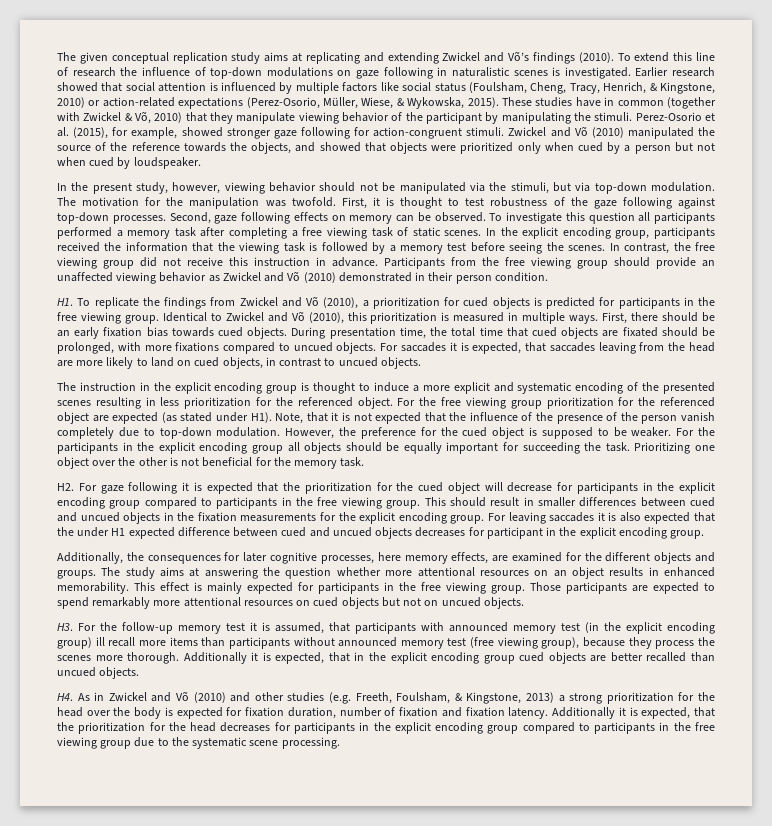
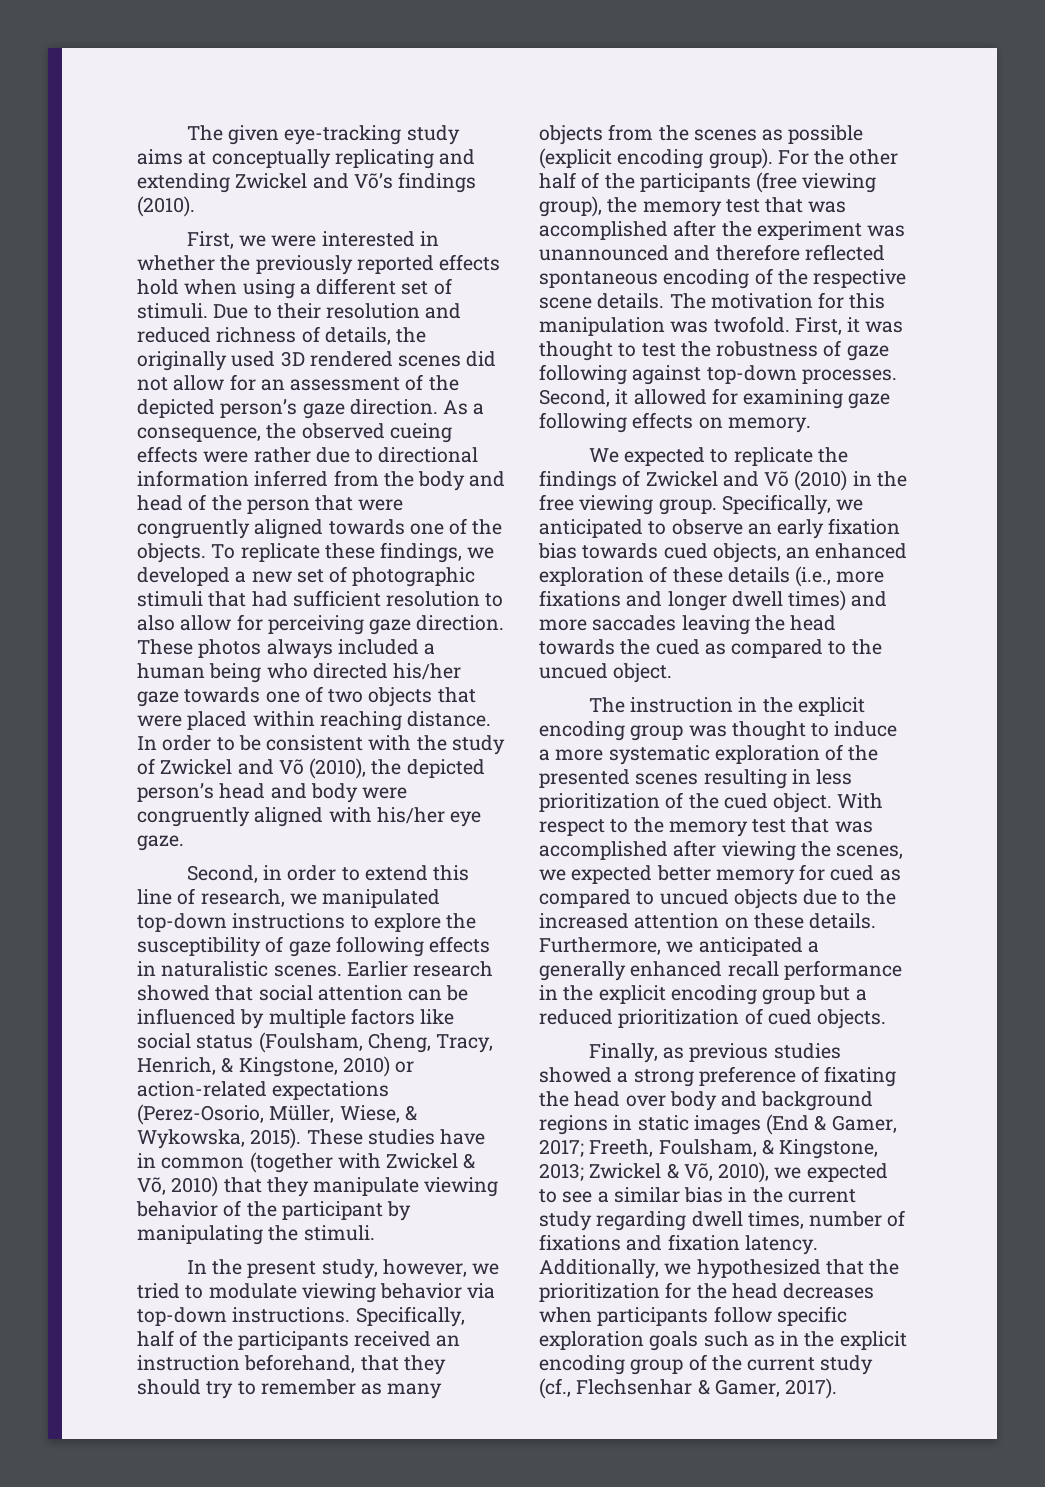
[111,52,302,64] conceptual replication study aims at -> [284,125,460,145] [137,149,331,169] eye-tracking study aims at conceptually
[617,52,716,62] [57,67,433,79] To extend this line of research the influence of top-down modulations on gaze following -> [186,231,439,249] [137,254,501,275] [137,278,452,299] [137,303,462,319] [137,326,427,345] [137,351,497,371] [137,374,459,391] [137,399,485,419] [137,423,452,443] [137,446,479,463] [137,470,506,491] [137,494,404,514] [137,518,503,539] [137,542,495,563] [137,566,476,587] [137,590,504,607] [137,614,505,635] [137,639,436,659] [137,663,462,683] [137,686,476,707] [137,711,492,731] [137,735,505,755] [137,758,485,779] [137,783,408,803] [137,807,482,827] [137,835,184,851] [186,865,470,883] [137,888,441,908] [137,913,477,932] [137,936,491,957] // First, we were interested in whether the previously reported effects hold when using a different set of stimuli. Due to their resolution and reduced richness of details, the originally used 3D rendered scenes did not allow for an assessment of the depicted person’s gaze direction. As a consequence, the observed cueing effects were rather due to directional information inferred from the body and head of the person that were congruently aligned towards one of the objects. To replicate these findings, we developed a new set of photographic stimuli that had sufficient resolution to also allow for perceiving gaze direction. These photos always included a human being who directed his/her gaze towards one of two objects that were placed within reaching distance. In order to be consistent with the study of Zwickel and Võ (2010), the depicted person’s head and body were congruently aligned with his/her eye gaze. // Second, in order to extend this line of research, we manipulated top-down instructions to explore the susceptibility of gaze following effects
[513,67,631,79] scenes is investigated. -> [273,965,342,977] scenes.
[209,82,218,91] is -> [408,985,469,1001] can be
[635,112,715,121] [57,126,715,139] [57,142,716,154] [57,157,201,169] Perez-Osorio et al. (2015), for example, showed stronger gaze following for action-congruent stimuli. Zwickel and Võ (2010) manipulated the source of the reference towards the objects, and showed that objects were prioritized only when cued by a person but not when cued by loudspeaker. -> (375, 1233) none
[224,182,716,194] viewing behavior should not be manipulated via the stimuli, but via top-down modulation. -> [472,1263,500,1275] [137,1283,496,1303] [137,1306,465,1327] [137,1330,461,1350] [137,1354,446,1375] [137,1379,443,1399] [539,124,864,145] [539,148,899,169] [539,172,877,193] [539,196,847,217] [539,220,906,240] [539,244,885,261] [539,268,907,289] [539,293,665,309] we tried to modulate viewing behavior via top-down instructions. Specifically, half of the participants received an instruction beforehand, that they should try to remember as many objects from the scenes as possible (explicit encoding group). For the other half of the participants (free viewing group), the memory test that was accomplished after the experiment was unannounced and therefore reflected spontaneous encoding of the respective scene details.
[166,197,184,206] the -> [849,293,886,309] this
[385,197,394,206] is -> [865,321,904,333] was
(485, 202) none -> [680,341,711,357] the
[570,197,588,206] the -> (842, 348) none
[214,212,715,224] [57,227,715,239] [57,242,715,254] [57,257,715,269] [57,271,548,284] [57,296,715,309] [57,311,715,324] gaze following effects on memory can be observed. To investigate this question all participants performed a memory task after completing a free viewing task of static scenes. In the explicit encoding group, participants received the information that the viewing task is followed by a memory test before seeing the scenes. In contrast, the free viewing group did not receive this instruction in advance. Participants from the free viewing group should provide an unaffected viewing behavior as Zwickel and Võ (2010) demonstrated in their person condition. // H1. To replicate the findings from Zwickel and Võ (2010), a prioritization for cued objects is predicted for participants in the free viewing group. Identical to Zwickel and Võ (2010), this prioritization is measured in multiple ways. First, there should be -> [615,388,891,409] [539,412,811,433] [588,447,848,466] [539,470,907,491] [539,494,864,515] [539,519,743,538] it allowed for examining gaze following effects on memory. // We expected to replicate the findings of Zwickel and Võ (2010) in the free viewing group. Specifically, we anticipated to observe
[247,327,715,339] [57,342,716,354] [57,357,421,369] objects. During presentation time, the total time that cued objects are fixated should be prolonged, with more fixations compared to uncued objects. For saccades it is expected, that saccades leaving from the head are more likely to land on cued objects, in contrast to uncued objects. -> [712,543,908,563] [539,566,885,587] [539,590,888,611] [539,615,837,635] [539,639,882,658] [539,663,673,683] objects, an enhanced exploration of these details (i.e., more fixations and longer dwell times) and more saccades leaving the head towards the cued as compared to the uncued object.
[301,382,310,391] is -> [688,725,727,737] was
[453,382,624,394] explicit and systematic encoding -> [608,745,820,765] systematic exploration
[256,397,716,409] [57,412,715,424] [57,427,716,439] [57,442,715,454] [57,457,365,469] [57,482,715,494] [57,497,716,509] [57,512,715,524] [57,527,705,539] [57,552,715,564] [57,567,716,579] [57,582,715,594] [57,597,524,609] [57,622,715,634] [57,637,715,649] [57,652,715,664] [57,667,140,679] [57,691,716,704] [57,707,336,719] for the referenced object. For the free viewing group prioritization for the referenced object are expected (as stated under H1). Note, that it is not expected that the influence of the presence of the person vanish completely due to top-down modulation. However, the preference for the cued object is supposed to be weaker. For the participants in the explicit encoding group all objects should be equally important for succeeding the task. Prioritizing one object over the other is not beneficial for the memory task. // H2. For gaze following it is expected that the prioritization for the cued object will decrease for participants in the explicit encoding group compared to participants in the free viewing group. This should result in smaller differences between cued and uncued objects in the fixation measurements for the explicit encoding group. For leaving saccades it is also expected that the under H1 expected difference between cued and uncued objects decreases for participant in the explicit encoding group. // Additionally, the consequences for later cognitive processes, here memory effects, are examined for the different objects and groups. The study aims at answering the question whether more attentional resources on an object results in enhanced memorability. This effect is mainly expected for participants in the free viewing group. Those participants are expected to spend remarkably more attentional resources on cued objects but not on uncued objects. // H3. For the follow-up memory test it is assumed, that participants with announced memory test (in the explicit encoding group) ill recall more items than participants without announced memory test (free viewing group), because they process the scenes more thorough. Additionally it is expected, that in the explicit encoding group cued objects are better recalled than uncued objects. // H4. As in Zwickel and Võ (2010) and other studies (e.g. Freeth, Foulsham, & Kingstone, 2013) a strong prioritization for the head over the body is expected for fixation duration, -> [665,792,884,813] [539,817,873,837] [539,840,904,861] [539,864,901,885] [539,889,896,909] [539,913,877,929] [539,937,819,956] [539,960,902,981] [539,985,867,1005] [539,1008,887,1029] [588,1043,841,1063] [539,1066,897,1087] [539,1091,874,1111] [539,1114,897,1135] [539,1139,879,1159] [539,1162,888,1183] [539,1187,856,1203] [539,1211,804,1231] of the cued object. With respect to the memory test that was accomplished after viewing the scenes, we expected better memory for cued as compared to uncued objects due to the increased attention on these details. Furthermore, we anticipated a generally enhanced recall performance in the explicit encoding group but a reduced prioritization of cued objects. // Finally, as previous studies showed a strong preference of fixating the head over body and background regions in static images (End & Gamer, 2017; Freeth, Foulsham, & Kingstone, 2013; Zwickel & Võ, 2010), we expected to see a similar bias in the current study regarding dwell times,
[399,707,439,717] fixation -> [539,1234,621,1251] fixations
[552,707,691,719] Additionally it is expected, -> [539,1259,821,1279] Additionally, we hypothesized
[274,722,716,734] [57,737,340,749] for participants in the explicit encoding group compared to participants in the free viewing group due to the systematic scene processing. -> [539,1306,847,1326] [539,1331,907,1351] [539,1354,874,1375] [539,1378,838,1399] when participants follow specific exploration goals such as in the explicit encoding group of the current study (cf., Flechsenhar & Gamer, 2017).

